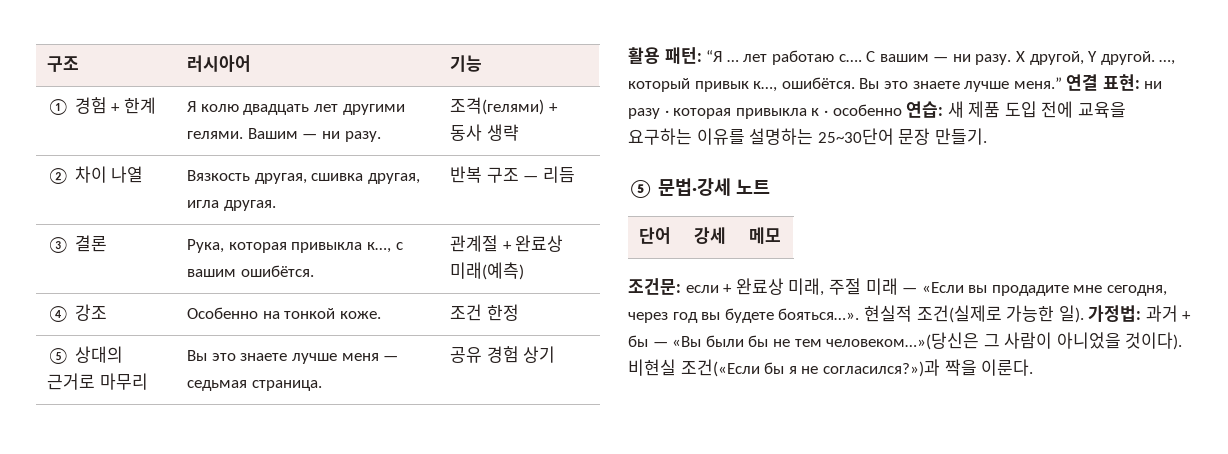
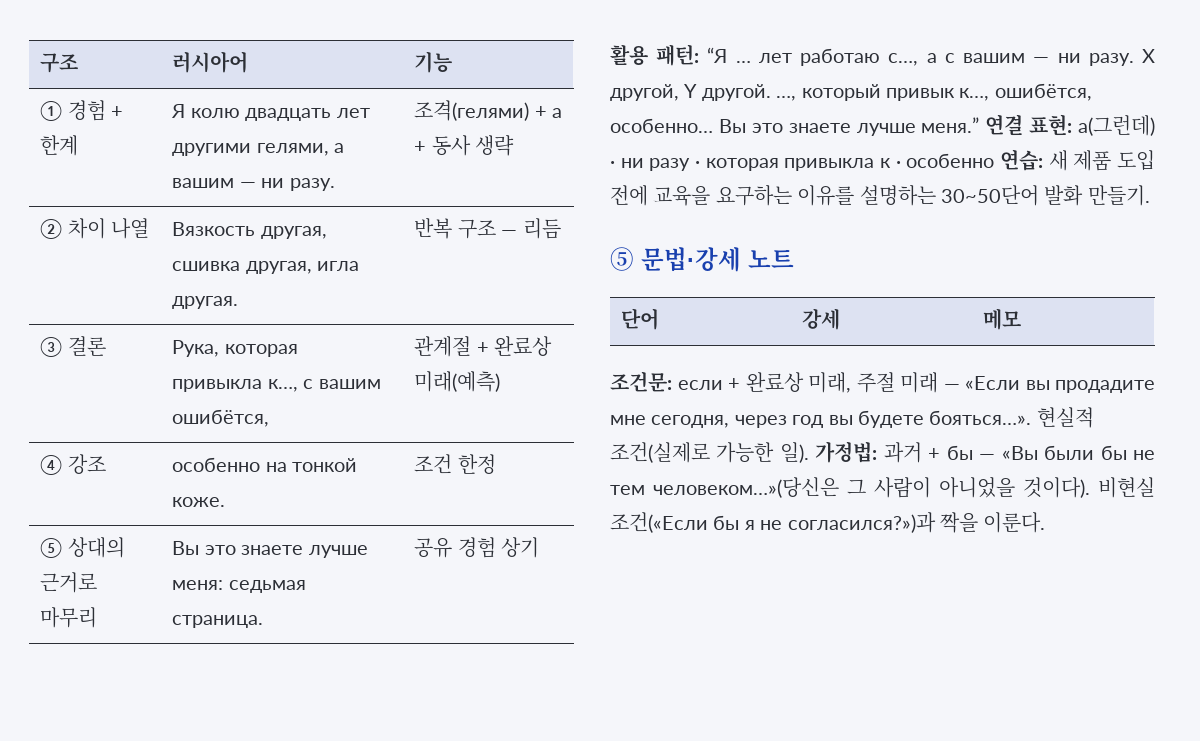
[187,128,298,139] гелями. Вашим -> [256,143,345,156] [172,178,235,188] гелями, а вашим
(558, 107) none -> [552,108,563,118] [414,141,427,153] а +
[240,265,314,277] ошибётся. -> [172,409,270,427] ошибётся,
[187,307,259,319] Особенно -> [172,457,261,472] особенно
[341,353,399,361] меня — -> [172,580,224,590] меня:
[838,51,876,62] с…. С -> [888,53,955,66] с…, а с
[781,77,855,89] ошибётся. -> [994,83,1092,101] [610,118,713,133] ошибётся, особенно…
(1140, 82) none -> [1078,115,1155,136] [610,161,615,168] а(그런데) ·
[817,128,931,145] 25~30단어 문장 -> [941,185,1084,206] 30~50단어 발화

